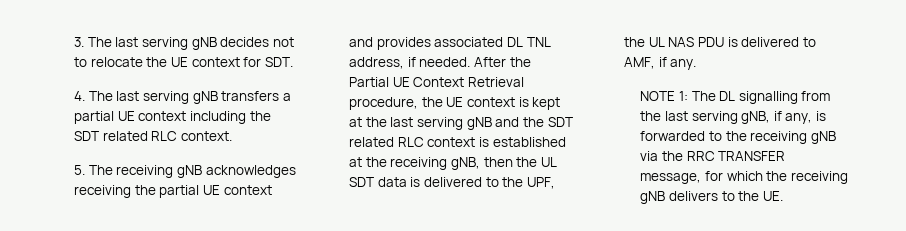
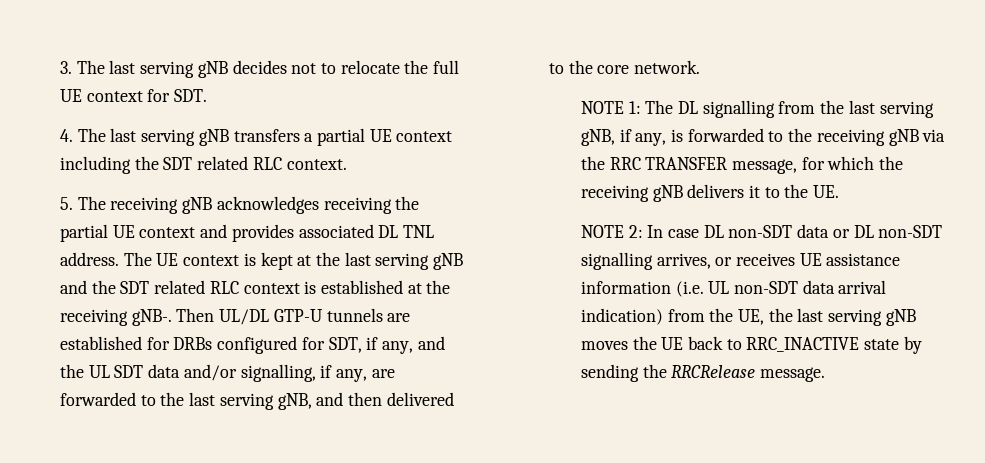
(168, 62) none -> [433,60,460,74] full
[349,57,531,69] [349,77,525,87] [349,97,443,110] address, if needed. After the Partial UE Context Retrieval procedure, the -> [59,252,152,266] address. The
[451,157,557,170] [349,177,555,189] [624,37,816,47] [624,57,697,70] gNB, then the UL SDT data is delivered to the UPF, the UL NAS PDU is delivered to AMF, if any. -> [131,308,411,326] [59,336,445,354] [59,364,395,382] [59,392,454,410] [548,60,701,74] gNB-. Then UL/DL GTP-U tunnels are established for DRBs configured for SDT, if any, and the UL SDT data and/or signalling, if any, are forwarded to the last serving gNB, and then delivered to the core network.
(718, 196) none -> [749,185,761,198] it
(783, 196) none -> [580,224,943,238] [580,252,901,270] [580,280,887,297] [580,308,916,326] [580,336,922,354] [580,364,826,382] // NOTE 2: In case DL non-SDT data or DL non-SDT signalling arrives, or receives UE assistance information (i.e. UL non-SDT data arrival indication) from the UE, the last serving gNB moves the UE back to RRC_INACTIVE state by sending the RRCRelease message.

